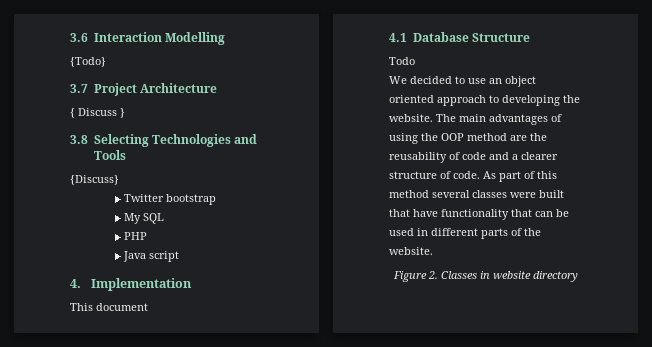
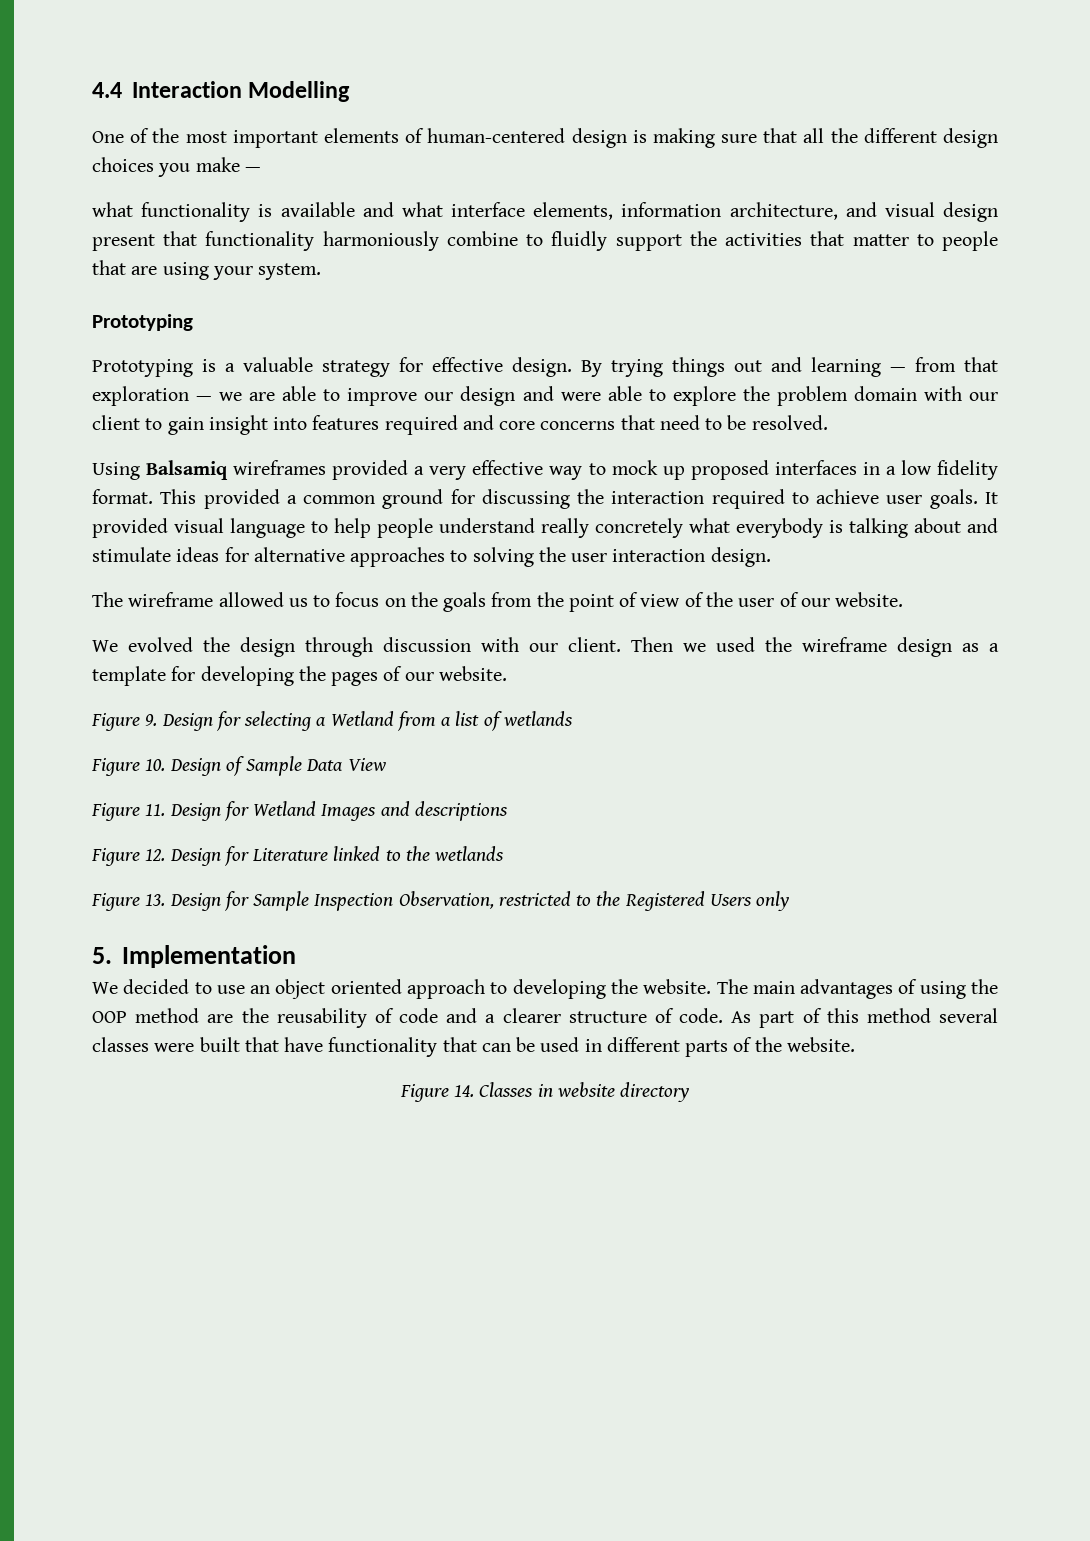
[70,33,88,42] 3.6 -> [92,82,122,98] 4.4
[70,57,106,67] [70,83,217,96] [70,108,125,118] [70,134,257,147] [93,150,126,160] [70,175,119,185] [124,194,217,205] [124,213,165,224] [124,232,148,240] [123,251,180,262] [70,278,193,291] [70,303,148,311] [389,32,530,42] [389,57,415,65] {Todo} // 3.7 Project Architecture // { Discuss } // 3.8 Selecting Technologies and Tools // {Discuss} // Twitter bootstrap // My SQL // PHP // Java script // 4. Implementation // This document // 4.1 Database Structure // Todo -> [92,128,998,148] [92,157,261,177] [92,202,998,222] [92,231,999,251] [92,260,322,280] [92,314,193,331] [92,357,998,377] [92,386,998,406] [92,415,828,435] [92,460,998,480] [92,489,998,509] [92,518,998,538] [92,547,771,567] [92,592,904,612] [92,637,999,657] [92,666,507,686] [91,711,573,731] [91,756,386,776] [91,801,508,821] [91,846,505,866] [91,891,790,911] [92,945,296,968] One of the most important elements of human-centered design is making sure that all the different design choices you make — // what functionality is available and what interface elements, information architecture, and visual design present that functionality harmoniously combine to fluidly support the activities that matter to people that are using your system. // Prototyping // Prototyping is a valuable strategy for effective design. By trying things out and learning — from that exploration — we are able to improve our design and were able to explore the problem domain with our client to gain insight into features required and core concerns that need to be resolved. // Using Balsamiq wireframes provided a very effective way to mock up proposed interfaces in a low fidelity format. This provided a common ground for discussing the interaction required to achieve user goals. It provided visual language to help people understand really concretely what everybody is talking about and stimulate ideas for alternative approaches to solving the user interaction design. // The wireframe allowed us to focus on the goals from the point of view of the user of our website. // We evolved the design through discussion with our client. Then we used the wireframe design as a template for developing the pages of our website. // Figure 9. Design for selecting a Wetland from a list of wetlands // Figure 10. Design of Sample Data View // Figure 11. Design for Wetland Images and descriptions // Figure 12. Design for Literature linked to the wetlands // Figure 13. Design for Sample Inspection Observation, restricted to the Registered Users only // 5. Implementation
[427,271,438,279] 2. -> [454,1085,475,1097] 14.

